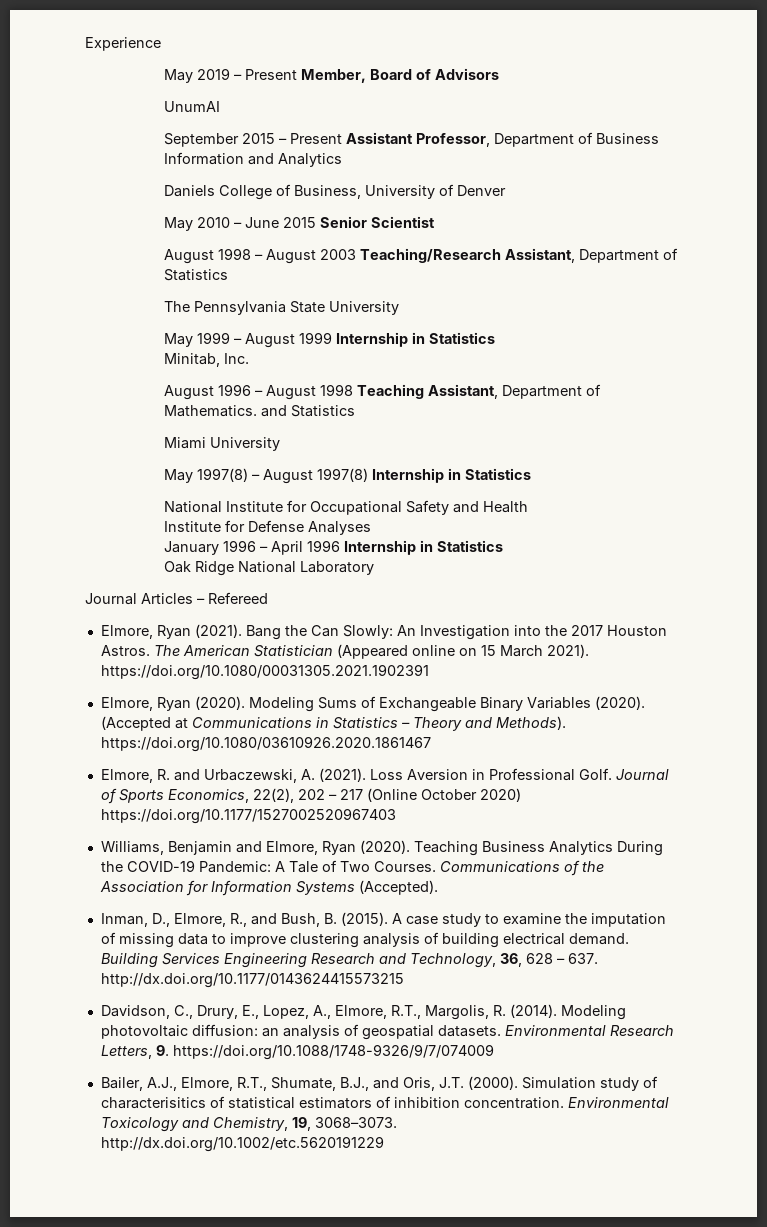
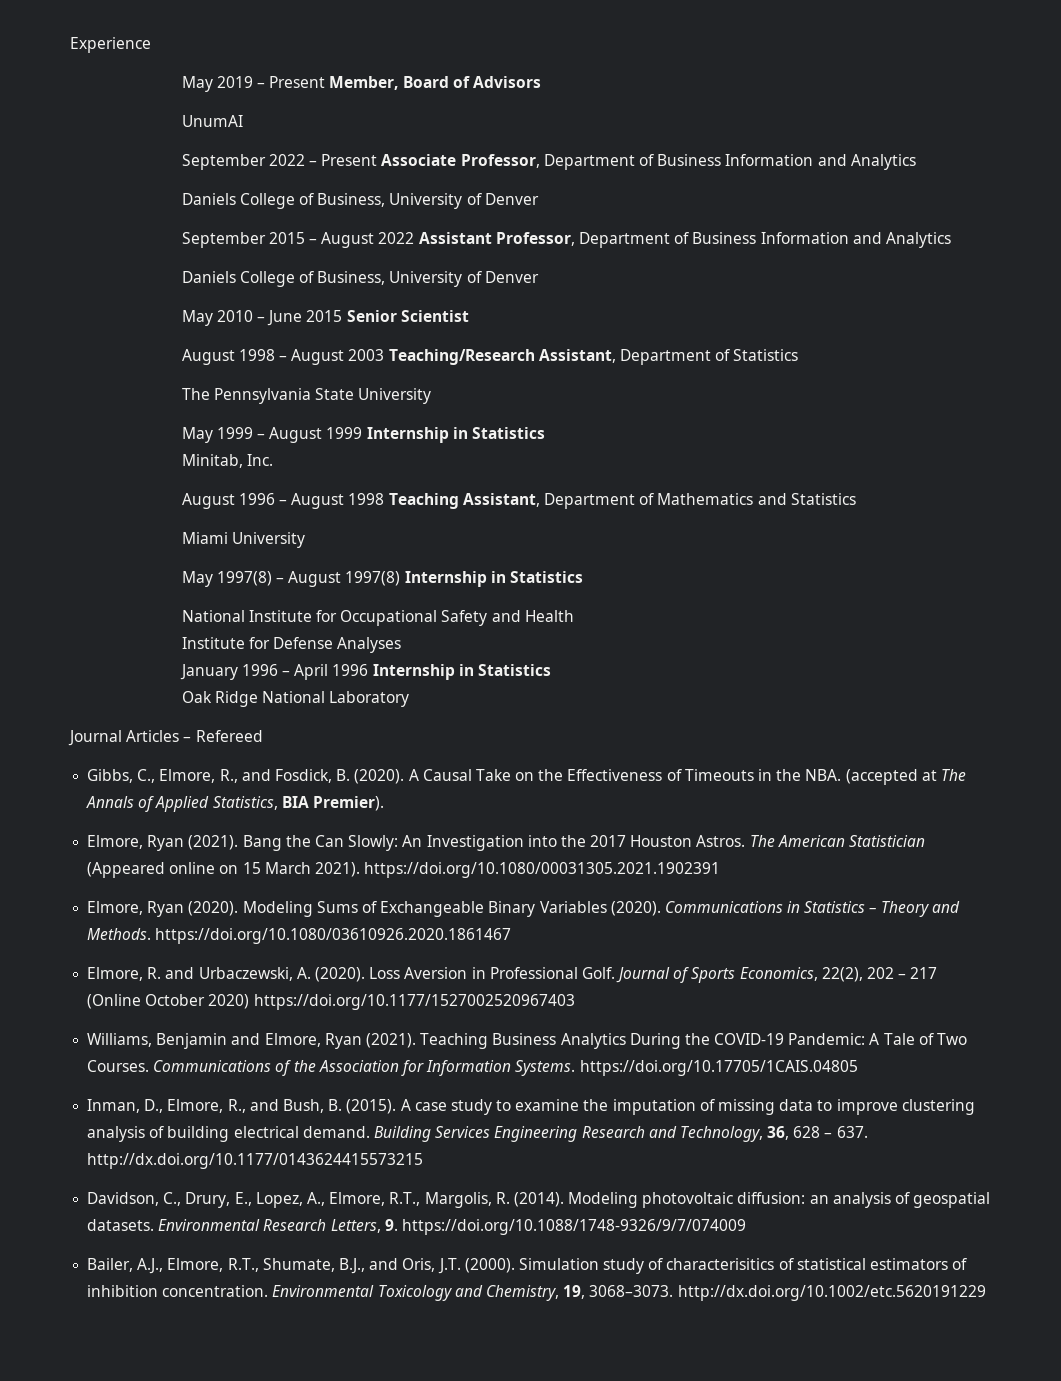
(220, 106) none -> [181,154,916,170] [181,193,539,209] // September 2022 – Present Associate Professor, Department of Business Information and Analytics // Daniels College of Business, University of Denver
[289,133,342,144] Present -> [321,232,415,248] August 2022
[163,405,257,417] Mathematics. -> [657,493,754,505] Mathematics
(268, 598) none -> [87,769,966,785] [86,796,384,812] // Gibbs, C., Elmore, R., and Fosdick, B. (2020). A Causal Take on the Effectiveness of Timeouts in the NBA. (accepted at The Annals of Applied Statistics, BIA Premier).
[100,716,188,731] (Accepted at -> (661, 908) none
[495,716,566,730] Methods). -> [87,928,152,940] Methods.
[318,768,366,782] (2021). -> [314,967,365,982] (2020).
[359,840,410,854] (2020). -> [365,1033,416,1048] (2021).
[295,880,438,895] Systems (Accepted). -> [515,1060,858,1076] Systems. https://doi.org/10.17705/1CAIS.04805

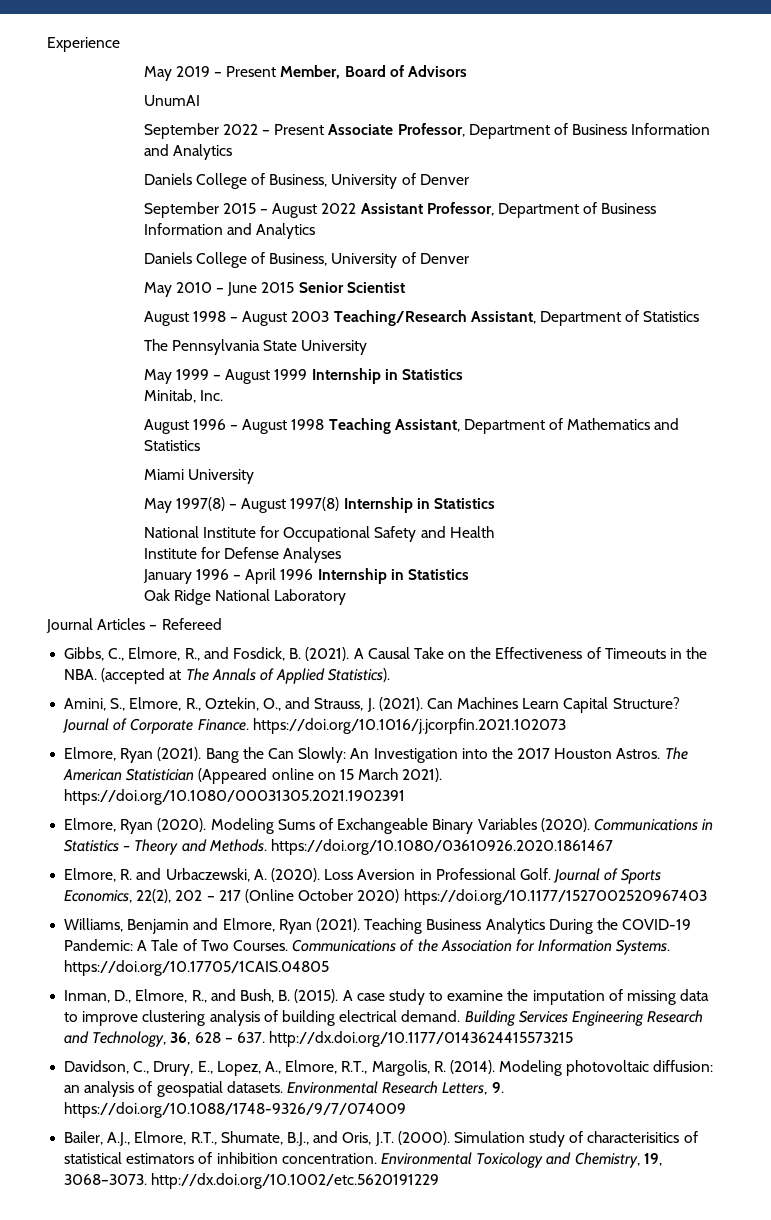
[354,769,405,784] (2020). -> [305,647,350,661] (2021).
[212,796,384,811] Statistics, BIA Premier). -> [328,668,391,682] [64,697,680,713] [62,718,566,734] Statistics). // Amini, S., Elmore, R., Oztekin, O., and Strauss, J. (2021). Can Machines Learn Capital Structure? Journal of Corporate Finance. https://doi.org/10.1016/j.jcorpfin.2021.102073

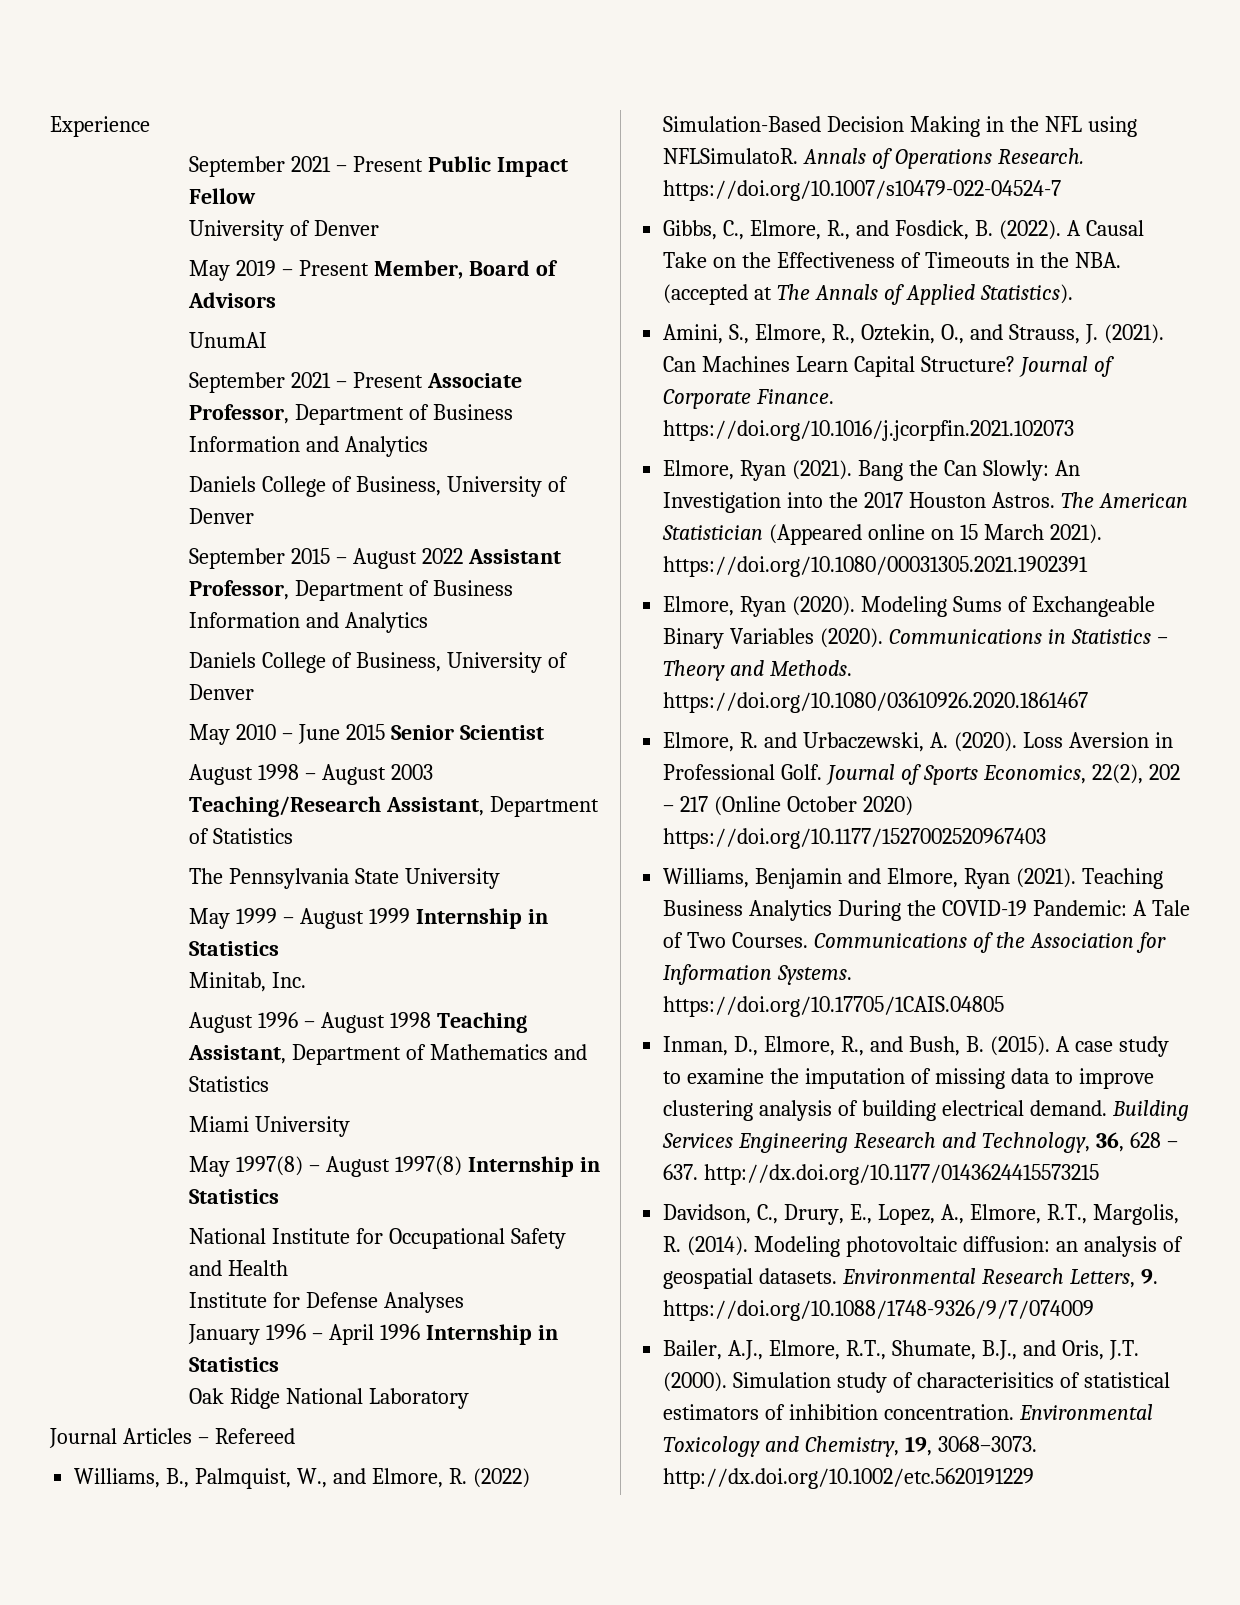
(120, 44) none -> [189,156,569,177] [189,188,257,204] [189,220,380,241] // September 2021 – Present Public Impact Fellow // University of Denver
[222,124,258,135] 2022 -> [291,372,332,388] 2021
(222, 624) none -> [74,1468,530,1489] [663,116,1137,137] [663,148,1084,169] [663,180,1062,201] // Williams, B., Palmquist, W., and Elmore, R. (2022) Simulation-Based Decision Making in the NFL using NFLSimulatoR. Annals of Operations Research. https://doi.org/10.1007/s10479-022-04524-7
[305,647,350,661] (2021). -> [998,220,1061,240] (2022).

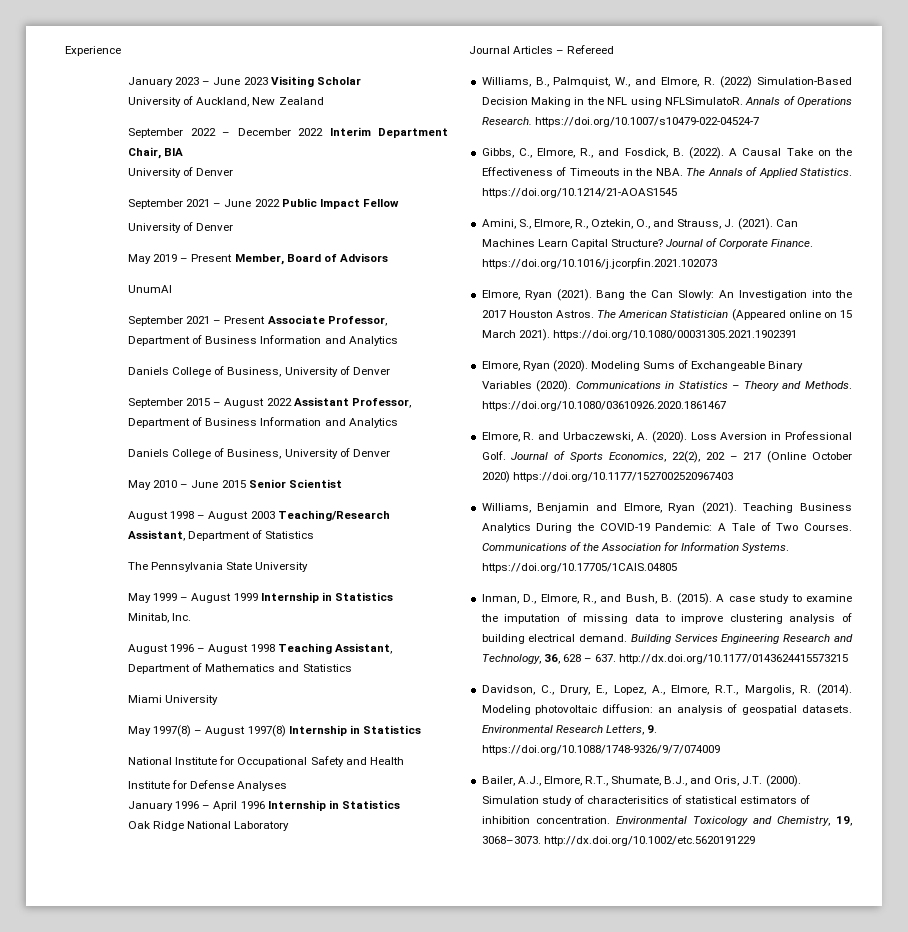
[189,156,424,177] // September 2021 – Present -> [128,76,361,87] [128,96,324,107] [128,127,448,138] [128,147,184,159] [128,167,234,178] [128,199,280,209] // January 2023 – June 2023 Visiting Scholar // University of Auckland, New Zealand // September 2022 – December 2022 Interim Department Chair, BIA // University of Denver // September 2021 – June 2022
[663,284,773,305] (accepted at -> (683, 172) none
[979,284,1073,304] Statistics). -> [800,168,852,176] [481,188,677,198] Statistics. https://doi.org/10.1214/21-AOAS1545

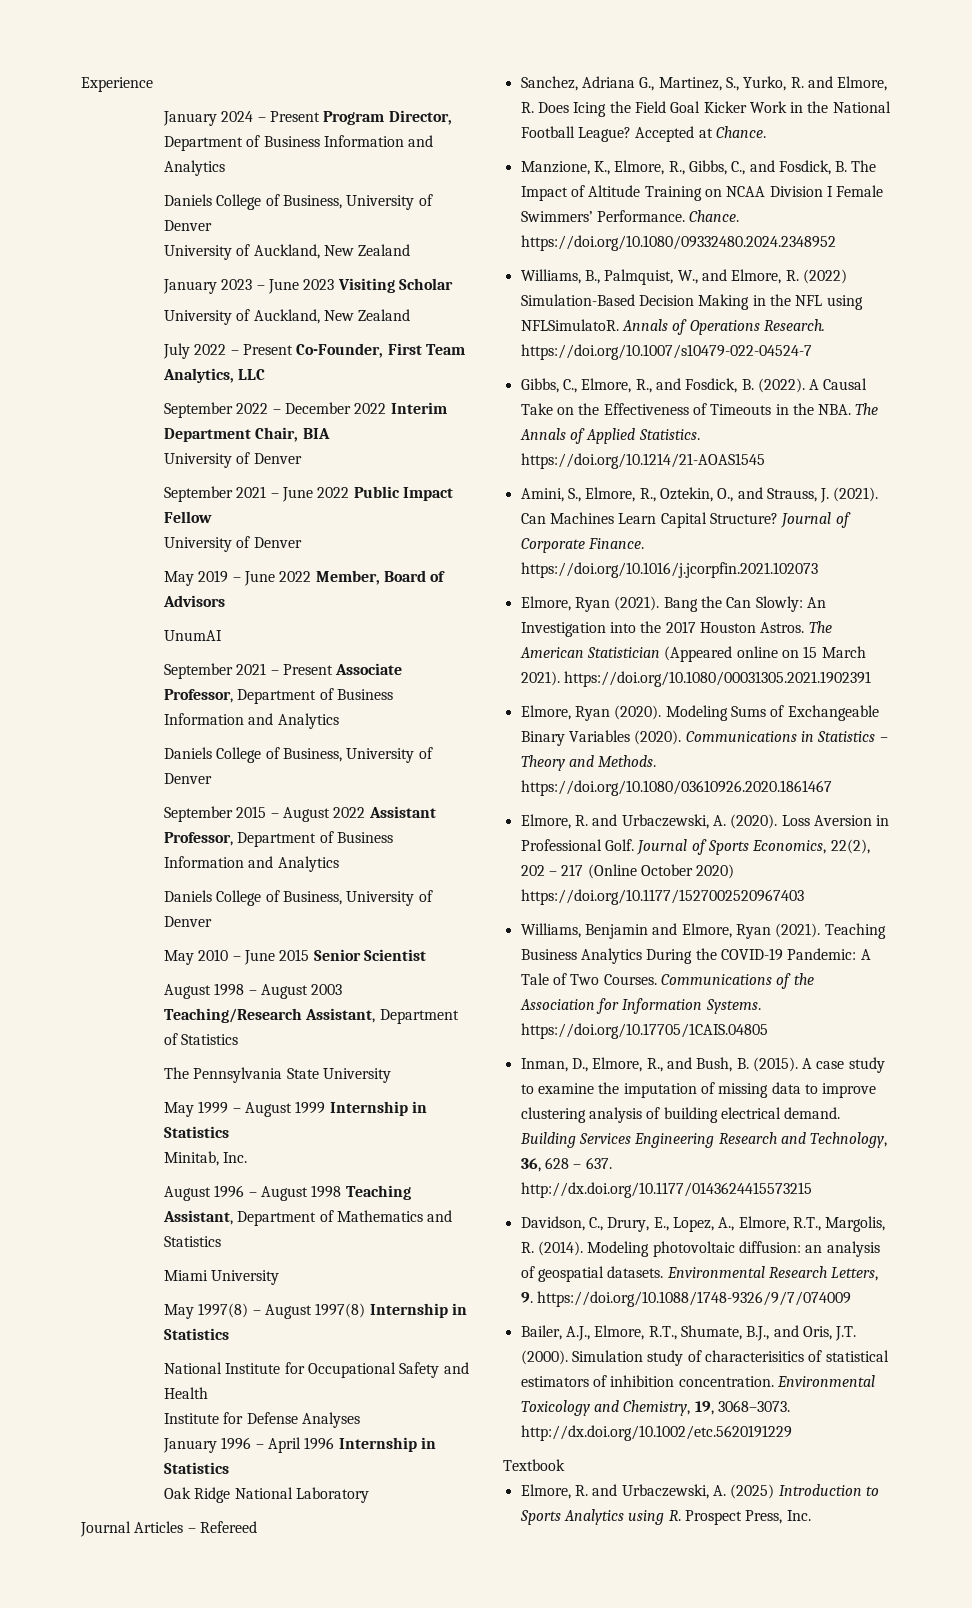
(121, 51) none -> [162,110,452,126] [163,135,434,151] [163,160,225,176] [163,194,433,210] [163,220,212,231] [163,244,411,260] // January 2024 – Present Program Director, Department of Business Information and Analytics // Daniels College of Business, University of Denver // University of Auckland, New Zealand
(324, 101) none -> [162,343,465,359] [162,368,266,383] // July 2022 – Present Co-Founder, First Team Analytics, LLC
[191,254,233,262] Present -> [243,571,312,586] June 2022
(615, 49) none -> [520,76,888,91] [520,101,891,117] [520,126,766,142] [520,160,877,175] [520,185,884,201] [520,210,740,222] [520,235,836,251] // Sanchez, Adriana G., Martinez, S., Yurko, R. and Elmore, R. Does Icing the Field Goal Kicker Work in the National Football League? Accepted at Chance. // Manzione, K., Elmore, R., Gibbs, C., and Fosdick, B. The Impact of Altitude Training on NCAA Division I Female Swimmers’ Performance. Chance. https://doi.org/10.1080/09332480.2024.2348952
(755, 841) none -> [503,1459,565,1471] [520,1484,879,1499] [519,1509,811,1525] // Textbook // Elmore, R. and Urbaczewski, A. (2025) Introduction to Sports Analytics using R. Prospect Press, Inc.

